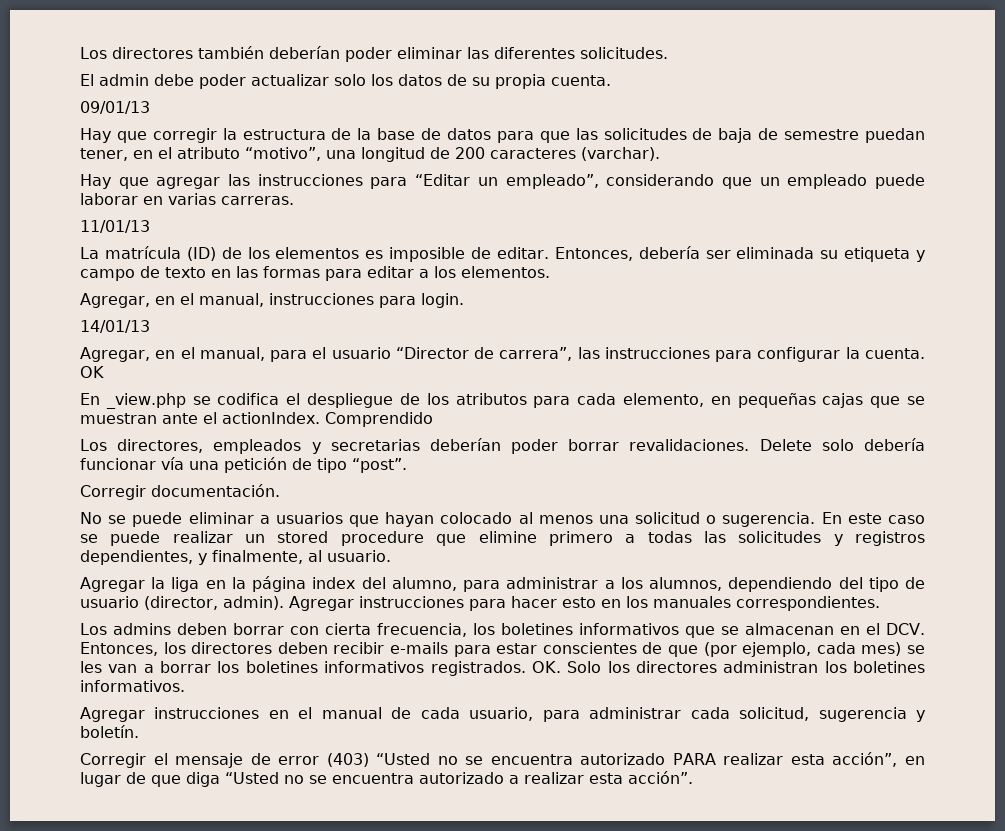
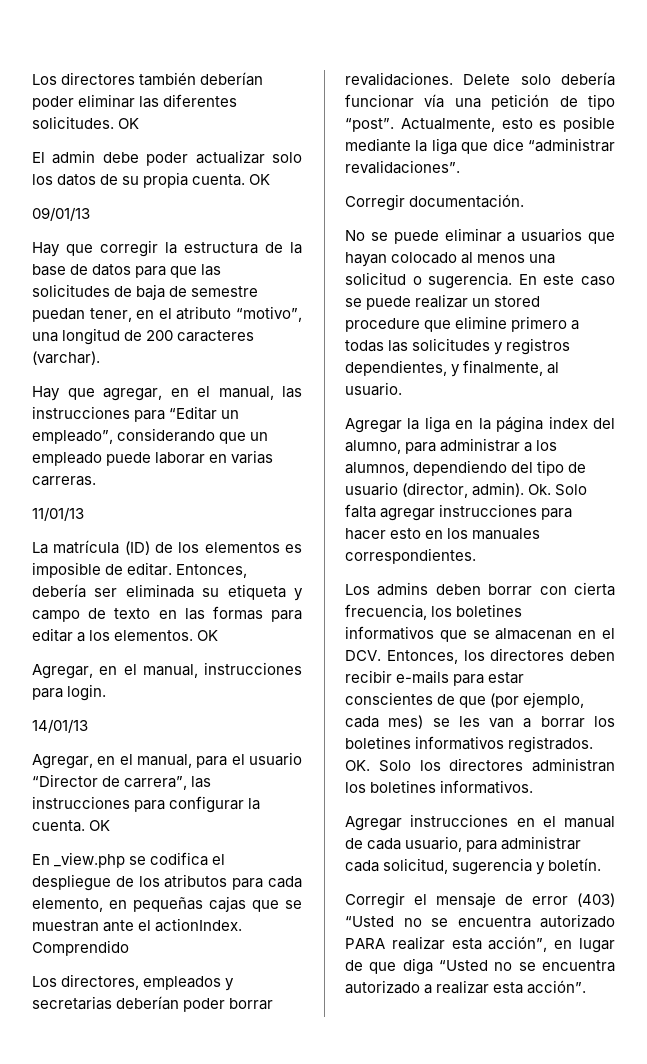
(668, 53) none -> [118,118,140,129] OK
(611, 80) none -> [249,174,271,185] OK
[156,177,221,189] agregar -> [103,386,274,401] agregar, en el manual,
(550, 272) none -> [197,630,219,641] OK
(407, 465) none -> [400,116,615,132] [345,138,615,155] [345,160,460,174] Actualmente, esto es posible mediante la liga que dice “administrar revalidaciones”.
[289,596,354,611] Agregar -> [528,484,588,496] [345,504,436,521] Ok. Solo falta agregar

